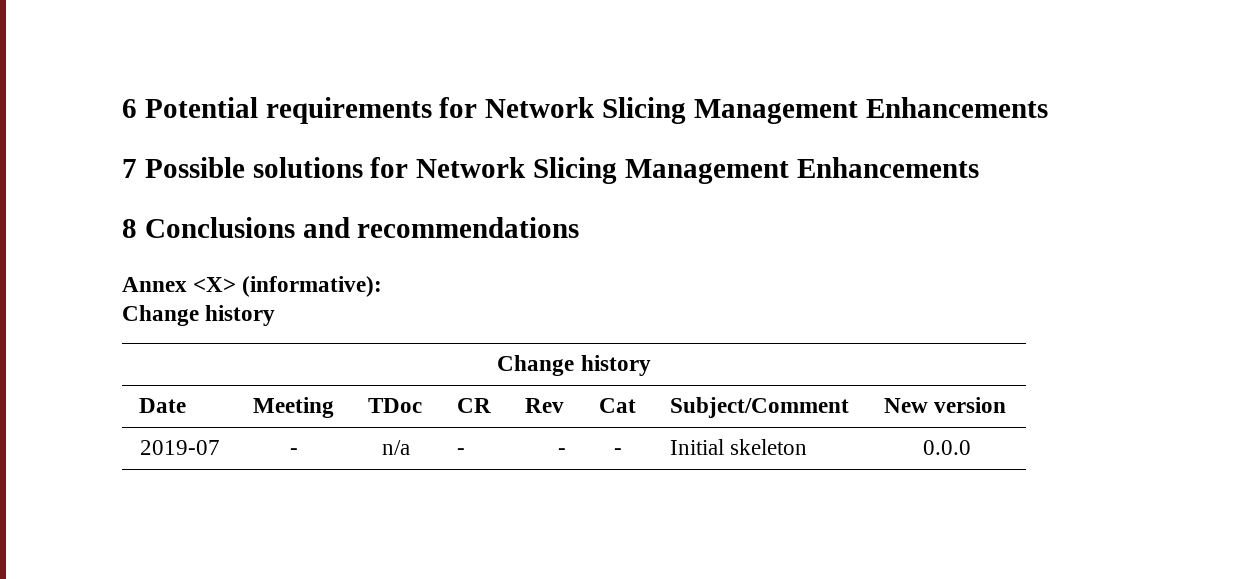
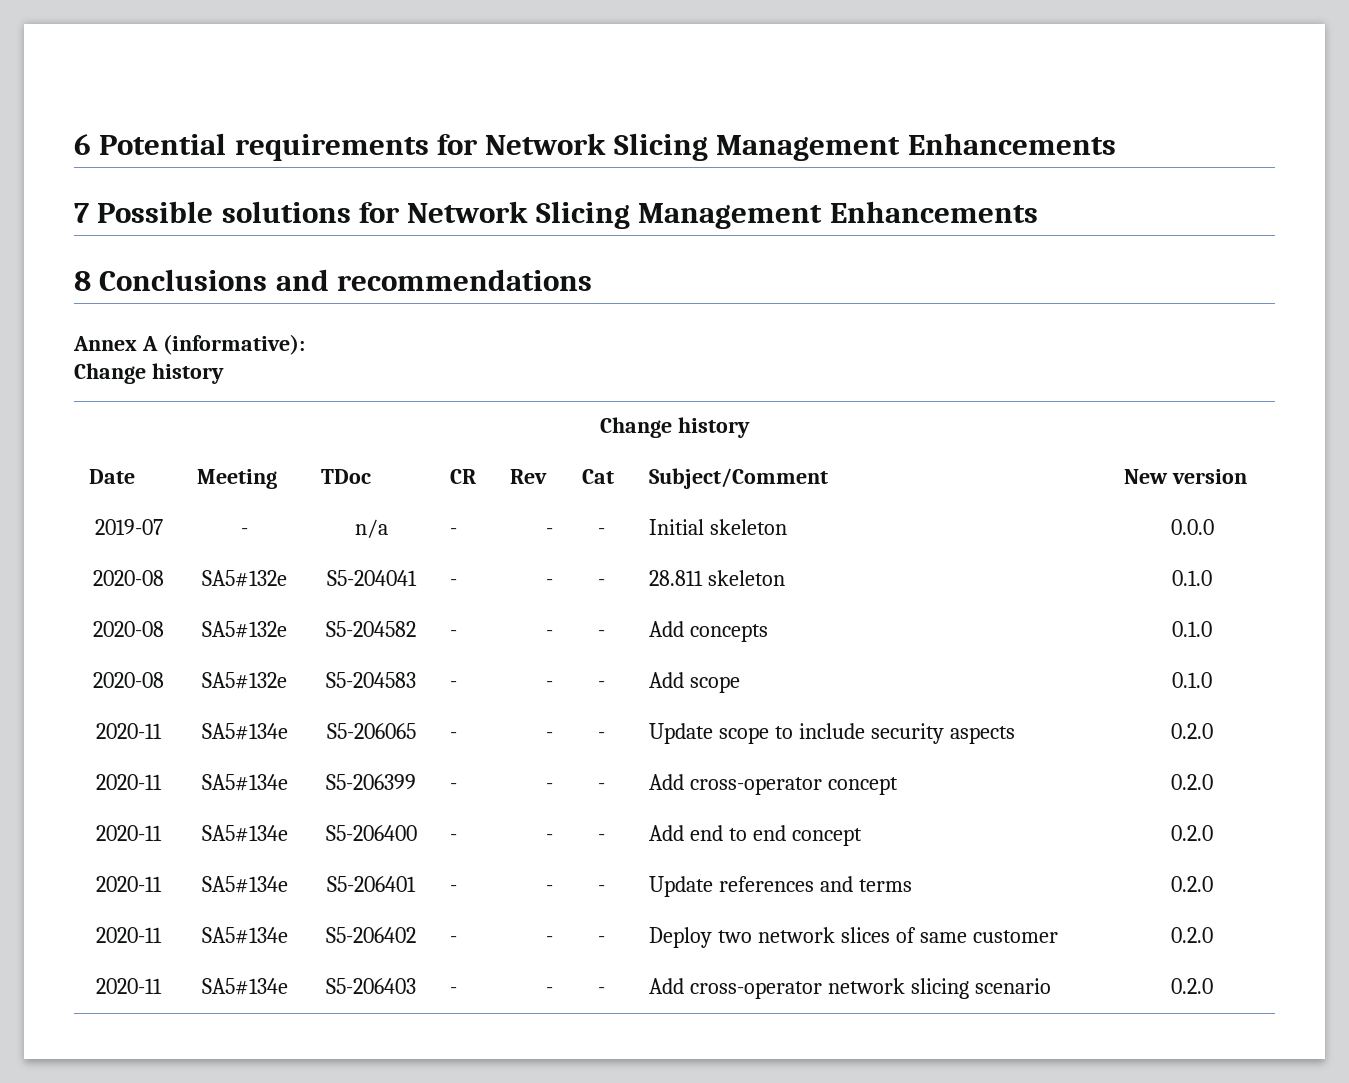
[193,277,237,292] <X> -> [141,336,158,351] A
(971, 447) none -> [93,570,164,586] [202,570,287,587] [326,570,417,586] [450,579,458,586] [545,579,553,586] [597,579,605,586] [649,570,786,586] [1172,570,1212,586] [93,621,164,637] [202,621,287,638] [326,621,416,637] [450,630,458,637] [545,630,553,637] [597,630,605,637] [649,621,769,642] [1172,621,1212,637] [93,672,164,688] [202,672,287,689] [326,672,416,688] [450,681,458,688] [545,681,553,688] [597,681,605,688] [649,672,741,693] [1172,672,1212,688] [96,723,162,739] [201,723,288,740] [326,723,416,739] [450,732,458,739] [545,732,553,739] [597,732,605,739] [649,723,1016,744] [1171,723,1213,739] [96,774,162,790] [201,774,288,791] [326,774,416,790] [450,783,458,790] [545,783,553,790] [597,783,605,790] [649,774,899,795] [1171,774,1213,790] [96,825,162,841] [201,825,288,842] [325,825,417,841] [450,834,458,841] [545,834,553,841] [597,834,605,841] [649,825,863,846] [1171,825,1213,841] [96,876,162,892] [201,876,288,893] [327,876,416,892] [450,885,458,892] [545,885,553,892] [597,885,605,892] [649,876,913,897] [1171,876,1213,892] [96,927,162,943] [201,927,288,944] [326,927,416,943] [450,936,458,943] [545,936,553,943] [597,936,605,943] [649,927,1058,948] [1171,927,1213,943] [96,978,162,994] [201,978,288,995] [326,978,416,994] [450,987,458,994] [545,987,553,994] [597,987,605,994] [649,978,1052,999] [1171,978,1213,994] // 2020-08 | SA5#132e | S5-204041 | - | - | - | 28.811 skeleton | 0.1.0 // 2020-08 | SA5#132e | S5-204582 | - | - | - | Add concepts | 0.1.0 // 2020-08 | SA5#132e | S5-204583 | - | - | - | Add scope | 0.1.0 // 2020-11 | SA5#134e | S5-206065 | - | - | - | Update scope to include security aspects | 0.2.0 // 2020-11 | SA5#134e | S5-206399 | - | - | - | Add cross-operator concept | 0.2.0 // 2020-11 | SA5#134e | S5-206400 | - | - | - | Add end to end concept | 0.2.0 // 2020-11 | SA5#134e | S5-206401 | - | - | - | Update references and terms | 0.2.0 // 2020-11 | SA5#134e | S5-206402 | - | - | - | Deploy two network slices of same customer | 0.2.0 // 2020-11 | SA5#134e | S5-206403 | - | - | - | Add cross-operator network slicing scenario | 0.2.0

